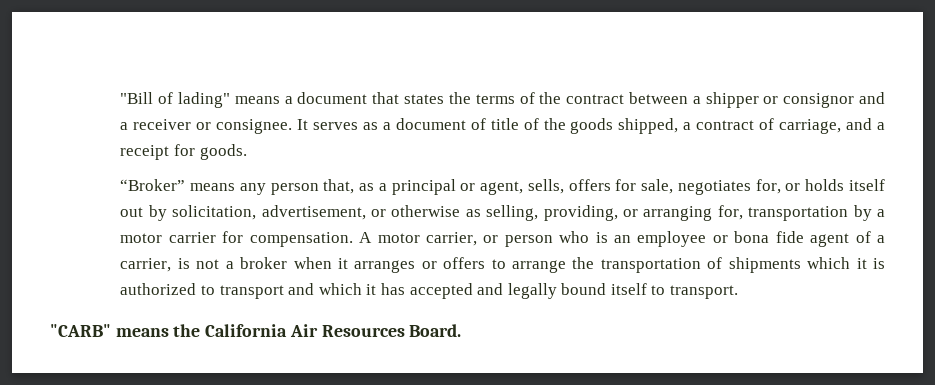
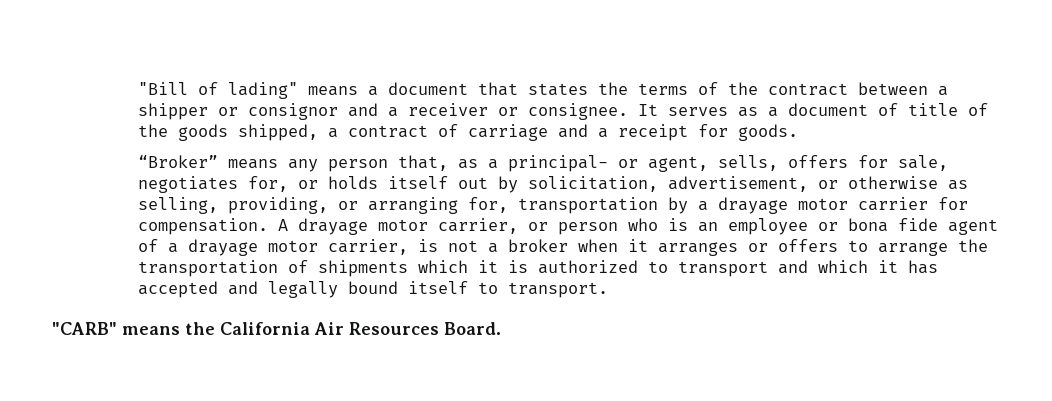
[779,119,842,134] carriage, -> [467,124,548,141] carriage
[391,179,456,195] principal -> [507,155,608,172] principal-
(886, 213) none -> [717,197,788,214] drayage
(373, 237) none -> [297,218,368,235] drayage
(886, 239) none -> [187,239,318,256] drayage motor

